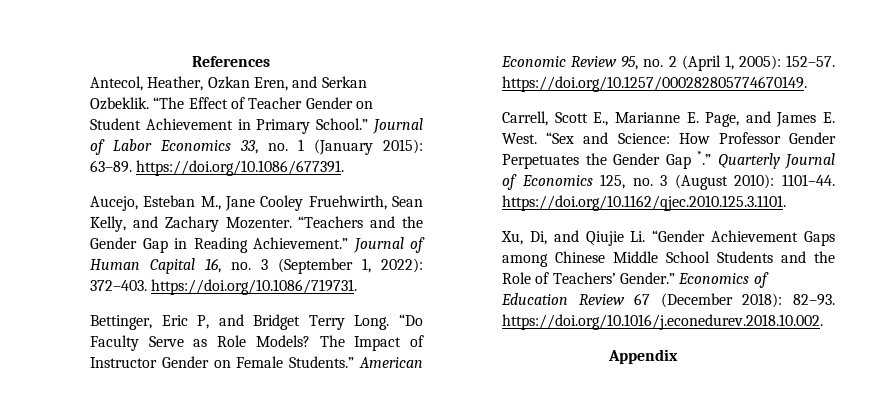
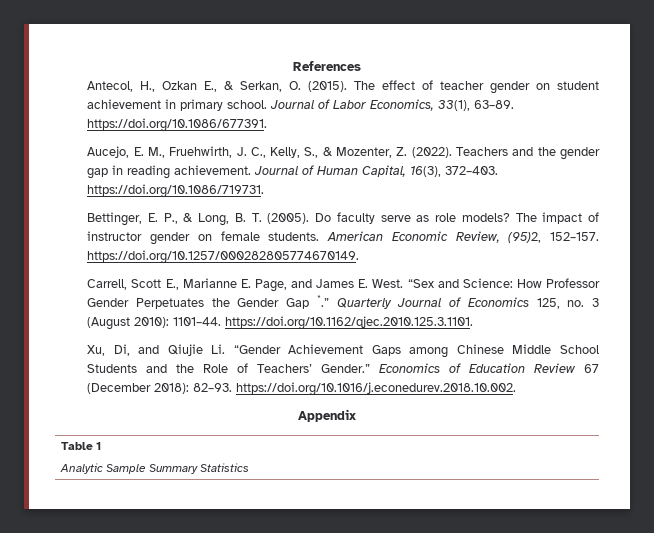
[147,76,367,91] [90,97,373,110] [90,118,423,134] [90,139,424,155] [90,160,345,176] [90,195,423,211] [90,216,424,232] [90,237,425,253] [90,258,423,274] [90,279,358,295] [90,314,424,330] [90,335,424,351] [90,356,423,368] [501,55,835,71] Heather, Ozkan Eren, and Serkan Ozbeklik. “The Effect of Teacher Gender on Student Achievement in Primary School.” Journal of Labor Economics 33, no. 1 (January 2015): 63–89. https://doi.org/10.1086/677391. // Aucejo, Esteban M., Jane Cooley Fruehwirth, Sean Kelly, and Zachary Mozenter. “Teachers and the Gender Gap in Reading Achievement.” Journal of Human Capital 16, no. 3 (September 1, 2022): 372–403. https://doi.org/10.1086/719731. // Bettinger, Eric P, and Bridget Terry Long. “Do Faculty Serve as Role Models? The Impact of Instructor Gender on Female Students.” American Economic Review 95, no. 2 (April 1, 2005): 152–57. -> [140,80,599,94] [87,99,515,111] [87,118,268,132] [87,146,601,160] [87,165,499,179] [87,184,265,198] [87,212,600,226] [87,231,599,245] H., Ozkan E., & Serkan, O. (2015). The effect of teacher gender on student achievement in primary school. Journal of Labor Economics, 33(1), 63–89. https://doi.org/10.1086/677391. // Aucejo, E. M., Fruehwirth, J. C., Kelly, S., & Mozenter, Z. (2022). Teachers and the gender gap in reading achievement. Journal of Human Capital, 16(3), 372–403. https://doi.org/10.1086/719731. // Bettinger, E. P., & Long, B. T. (2005). Do faculty serve as role models? The impact of instructor gender on female students. American Economic Review, (95)2, 152–157.
(678, 356) none -> [60,442,101,450] [59,463,249,474] // Table 1 // Analytic Sample Summary Statistics

